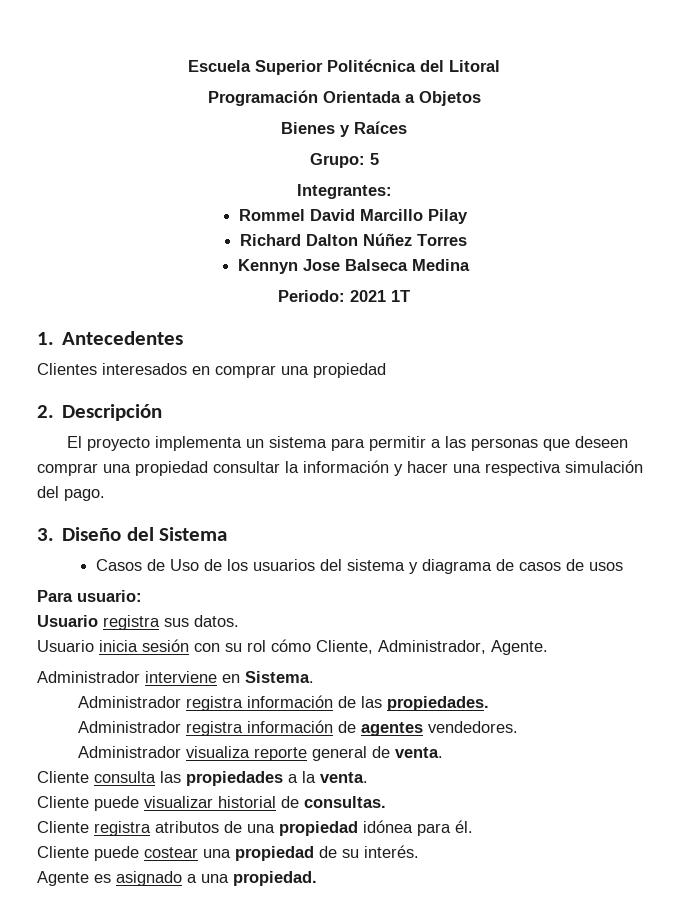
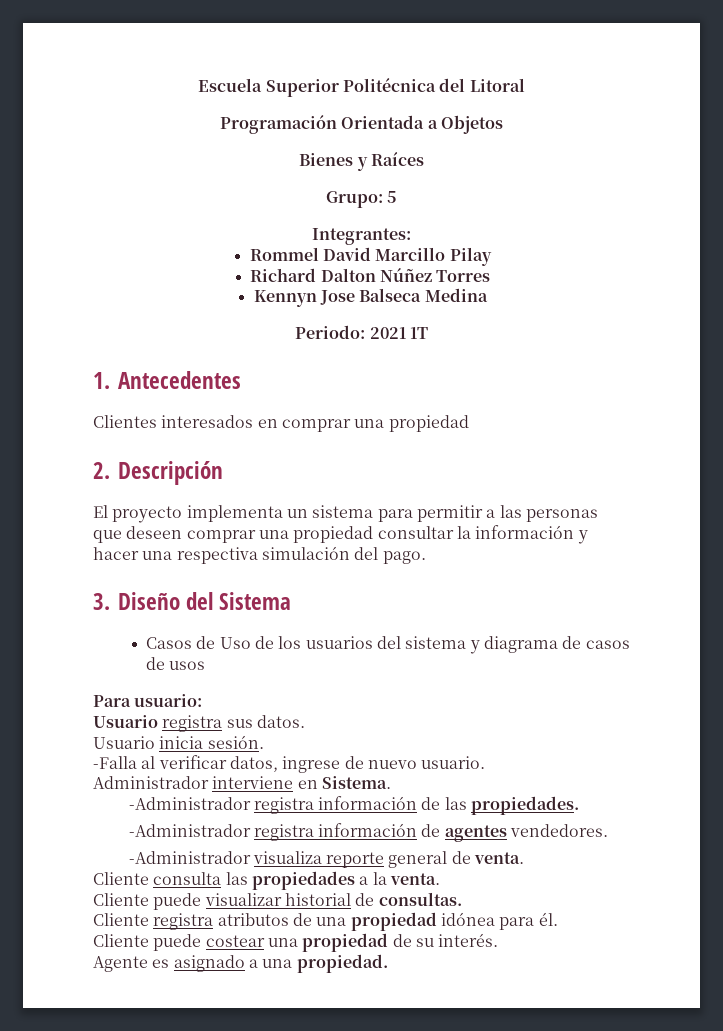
[142,639,548,655] sesión con su rol cómo Cliente, Administrador, Agente. -> [207,735,264,749] [93,755,486,773] sesión. // -Falla al verificar datos, ingrese de nuevo usuario.
[78,696,182,708] Administrador -> [128,797,251,810] -Administrador
[78,721,182,733] Administrador -> [128,824,251,837] -Administrador
[78,746,182,758] Administrador -> [128,851,251,864] -Administrador

